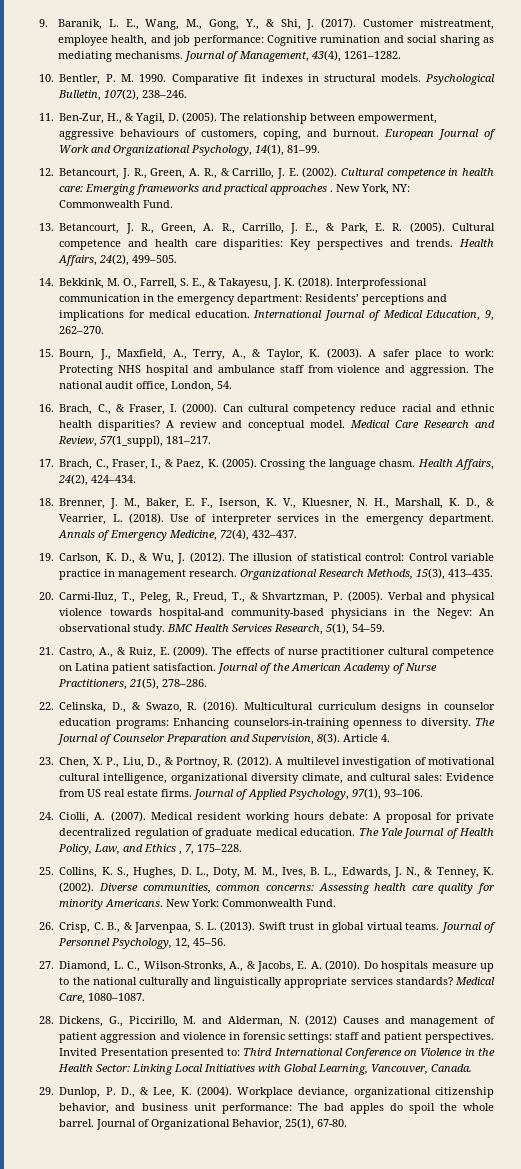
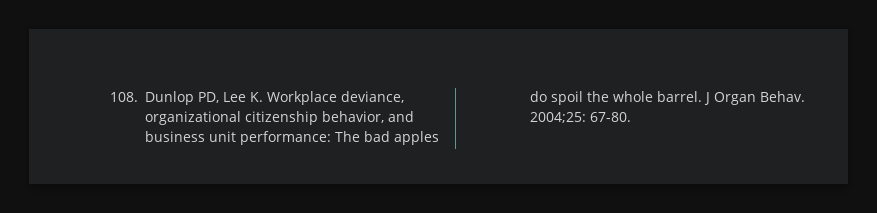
[38,18,495,30] [57,35,495,46] [57,50,401,62] [38,74,495,85] [58,89,188,101] [38,112,438,124] [59,129,496,140] [59,144,321,156] [38,167,494,179] [59,184,411,195] [59,200,174,208] [38,222,496,234] [59,239,494,250] [58,254,178,266] [38,277,428,289] [59,294,448,305] [59,310,494,321] [59,326,105,334] [38,348,494,360] [59,365,494,376] [59,381,233,392] [38,403,495,415] [59,420,496,431] [58,435,212,447] [38,458,495,470] [58,474,137,486] [38,498,495,509] [59,513,495,525] [58,529,298,541] [38,552,495,564] [59,568,494,580] [38,591,496,603] [59,608,494,619] [59,623,386,635] [38,646,495,658] [59,663,438,674] [58,678,208,690] [38,701,496,713] [59,718,496,729] [57,733,391,745] [38,756,495,768] [59,773,494,784] [59,788,424,800] [38,811,494,823] [59,828,494,839] [58,844,243,855] [38,867,495,878] [59,882,496,894] [59,899,337,910] [38,921,497,933] [58,938,227,949] [38,960,494,972] [59,977,496,988] [59,993,146,1004] [38,1015,496,1027] [59,1032,494,1043] [59,1048,496,1059] [58,1064,473,1075] [38,1086,232,1098] 9. Baranik, L. E., Wang, M., Gong, Y., & Shi, J. (2017). Customer mistreatment, employee health, and job performance: Cognitive rumination and social sharing as mediating mechanisms. Journal of Management, 43(4), 1261–1282. // 10. Bentler, P. M. 1990. Comparative fit indexes in structural models. Psychological Bulletin, 107(2), 238–246. // 11. Ben-Zur, H., & Yagil, D. (2005). The relationship between empowerment, aggressive behaviours of customers, coping, and burnout. European Journal of Work and Organizational Psychology, 14(1), 81–99. // 12. Betancourt, J. R., Green, A. R., & Carrillo, J. E. (2002). Cultural competence in health care: Emerging frameworks and practical approaches . New York, NY: Commonwealth Fund. // 13. Betancourt, J. R., Green, A. R., Carrillo, J. E., & Park, E. R. (2005). Cultural competence and health care disparities: Key perspectives and trends. Health Affairs, 24(2), 499–505. // 14. Bekkink, M. O., Farrell, S. E., & Takayesu, J. K. (2018). Interprofessional communication in the emergency department: Residents’ perceptions and implications for medical education. International Journal of Medical Education, 9, 262–270. // 15. Bourn, J., Maxfield, A., Terry, A., & Taylor, K. (2003). A safer place to work: Protecting NHS hospital and ambulance staff from violence and aggression. The national audit office, London, 54. // 16. Brach, C., & Fraser, I. (2000). Can cultural competency reduce racial and ethnic health disparities? A review and conceptual model. Medical Care Research and Review, 57(1_suppl), 181–217. // 17. Brach, C., Fraser, I., & Paez, K. (2005). Crossing the language chasm. Health Affairs, 24(2), 424–434. // 18. Brenner, J. M., Baker, E. F., Iserson, K. V., Kluesner, N. H., Marshall, K. D., & Vearrier, L. (2018). Use of interpreter services in the emergency department. Annals of Emergency Medicine, 72(4), 432–437. // 19. Carlson, K. D., & Wu, J. (2012). The illusion of statistical control: Control variable practice in management research. Organizational Research Methods, 15(3), 413–435. // 20. Carmi-Iluz, T., Peleg, R., Freud, T., & Shvartzman, P. (2005). Verbal and physical violence towards hospital-and community-based physicians in the Negev: An observational study. BMC Health Services Research, 5(1), 54–59. // 21. Castro, A., & Ruiz, E. (2009). The effects of nurse practitioner cultural competence on Latina patient satisfaction. Journal of the American Academy of Nurse Practitioners, 21(5), 278–286. // 22. Celinska, D., & Swazo, R. (2016). Multicultural curriculum designs in counselor education programs: Enhancing counselors-in-training openness to diversity. The Journal of Counselor Preparation and Supervision, 8(3). Article 4. // 23. Chen, X. P., Liu, D., & Portnoy, R. (2012). A multilevel investigation of motivational cultural intelligence, organizational diversity climate, and cultural sales: Evidence from US real estate firms. Journal of Applied Psychology, 97(1), 93–106. // 24. Ciolli, A. (2007). Medical resident working hours debate: A proposal for private decentralized regulation of graduate medical education. The Yale Journal of Health Policy, Law, and Ethics , 7, 175–228. // 25. Collins, K. S., Hughes, D. L., Doty, M. M., Ives, B. L., Edwards, J. N., & Tenney, K. (2002). Diverse communities, common concerns: Assessing health care quality for minority Americans. New York: Commonwealth Fund. // 26. Crisp, C. B., & Jarvenpaa, S. L. (2013). Swift trust in global virtual teams. Journal of Personnel Psychology, 12, 45–56. // 27. Diamond, L. C., Wilson-Stronks, A., & Jacobs, E. A. (2010). Do hospitals measure up to the national culturally and linguistically appropriate services standards? Medical Care, 1080–1087. // 28. Dickens, G., Piccirillo, M. and Alderman, N. (2012) Causes and management of patient aggression and violence in forensic settings: staff and patient perspectives. Invited Presentation presented to: Third International Conference on Violence in the Health Sector: Linking Local Initiatives with Global Learning, Vancouver, Canada. // 29. Dunlop, P. D., & Lee, K. (2004). -> [109,91,263,105] 108. Dunlop PD, Lee K.
[96,1118,315,1130] Journal of Organizational Behavior, 25(1), -> [703,91,805,105] [529,112,586,123] J Organ Behav. 2004;25:

